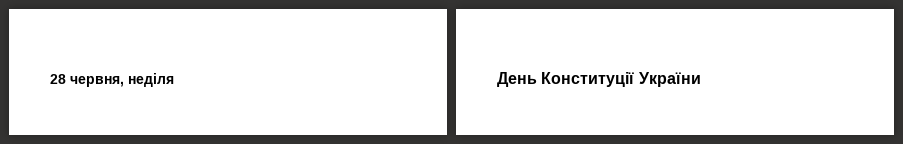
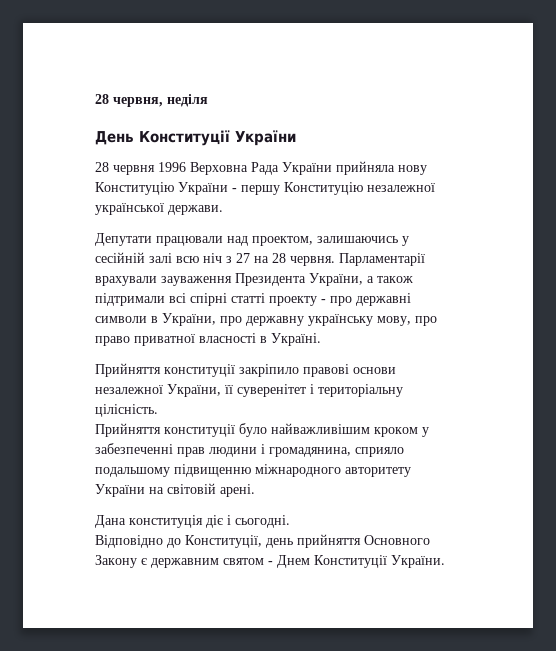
(701, 79) none -> [95,161,427,175] [95,182,435,195] [95,203,223,215] [95,233,409,246] [95,252,425,266] [95,273,413,286] [95,293,411,306] [95,313,437,326] [95,333,321,346] [95,363,396,377] [95,384,403,397] [95,404,158,417] [95,423,429,437] [95,443,404,457] [95,464,411,477] [95,483,255,497] [95,515,290,528] [95,534,430,548] [95,555,445,568] // 28 червня 1996 Верховна Рада України прийняла нову Конституцію України - першу Конституцію незалежної української держави. // Депутати працювали над проектом, залишаючись у сесійній залі всю ніч з 27 на 28 червня. Парламентарії врахували зауваження Президента України, а також підтримали всі спірні статті проекту - про державні символи в України, про державну українську мову, про право приватної власності в Україні. // Прийняття конституції закріпило правові основи незалежної України, її суверенітет і територіальну цілісність. // Прийняття конституції було найважливішим кроком у забезпеченні прав людини і громадянина, сприяло подальшому підвищенню міжнародного авторитету України на світовій арені. // Дана конституція діє і сьогодні. // Відповідно до Конституції, день прийняття Основного Закону є державним святом - Днем Конституції України.

